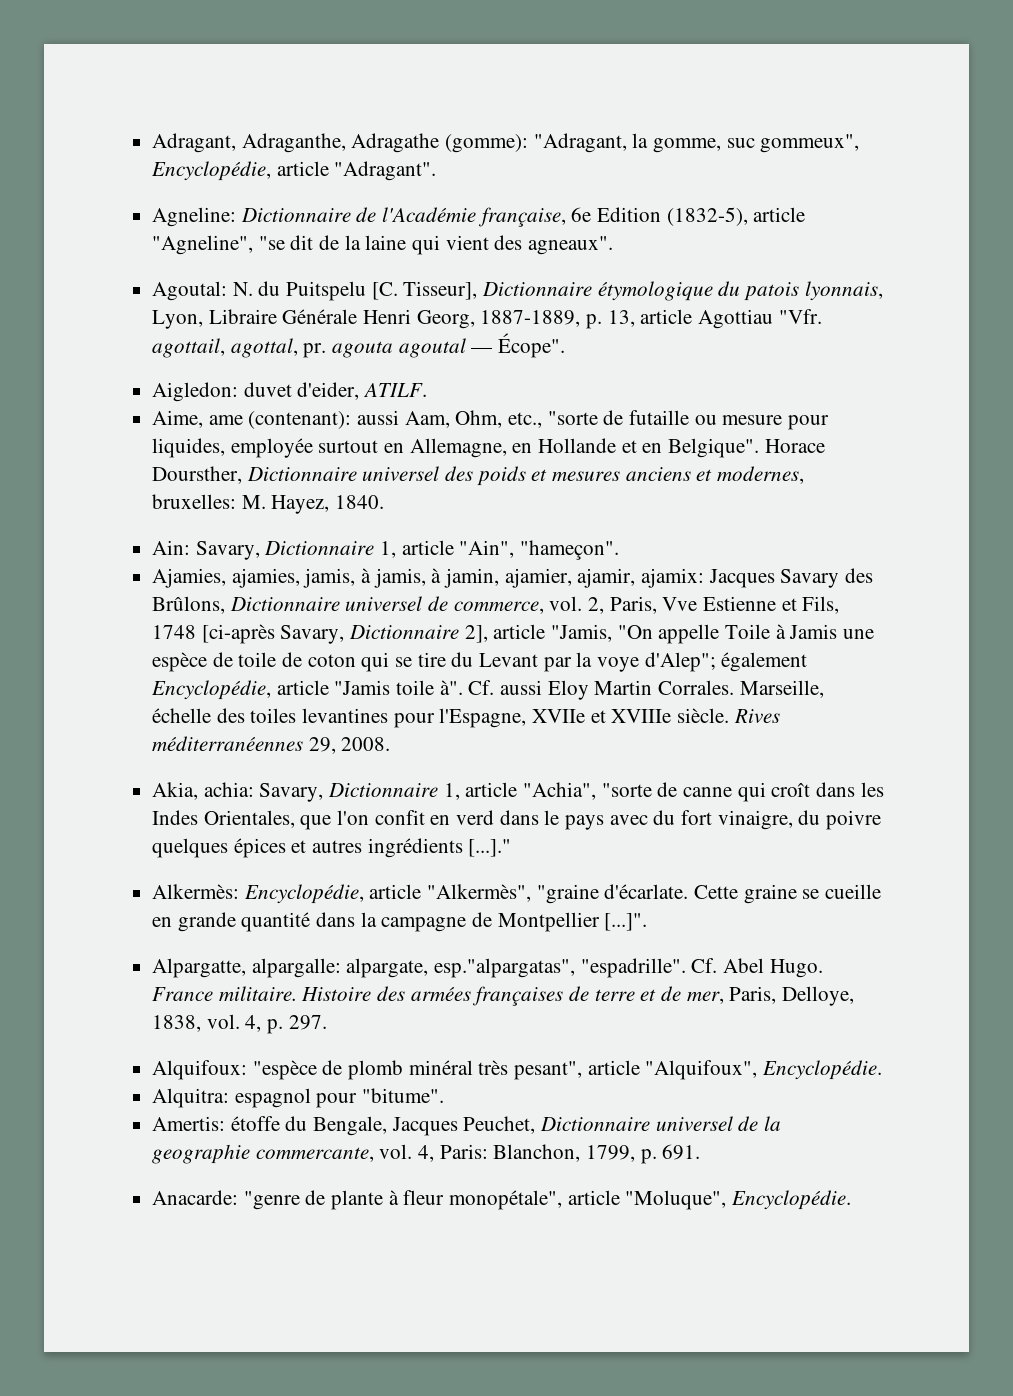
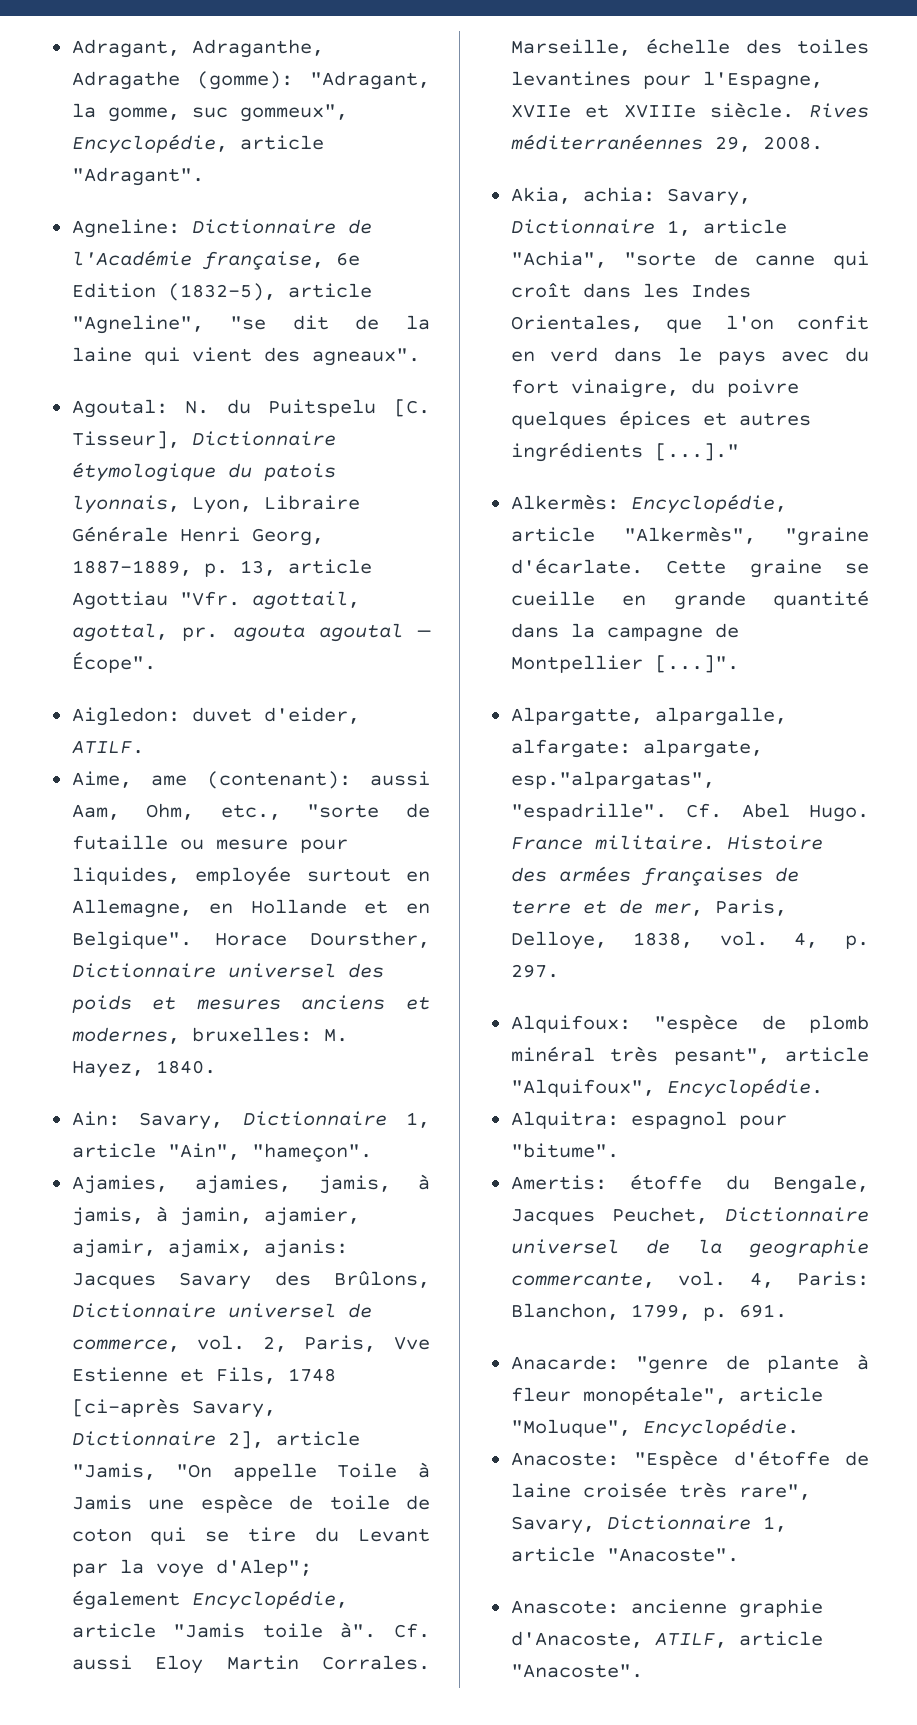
[641,568,705,588] ajamix: -> [167,1239,348,1258] ajamix, ajanis:
[251,958,341,978] alpargalle: -> [654,707,787,726] [510,739,631,758] alpargalle, alfargate:
(852, 1200) none -> [510,1450,869,1469] [510,1482,811,1500] [510,1515,787,1534] [510,1547,739,1562] [510,1599,823,1618] [510,1631,823,1648] [510,1664,643,1678] // Anacoste: "Espèce d'étoffe de laine croisée très rare", Savary, Dictionnaire 1, article "Anacoste". // Anascote: ancienne graphie d'Anacoste, ATILF, article "Anacoste".

